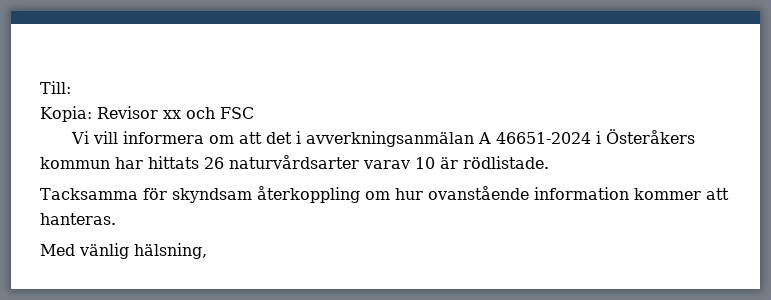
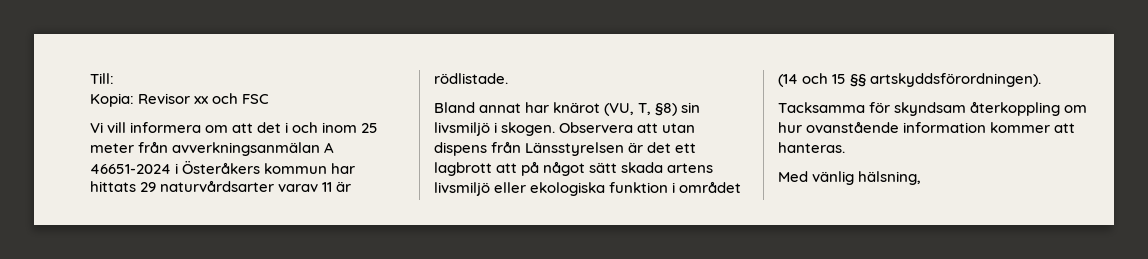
(302, 137) none -> [292,122,379,133] [90,141,169,153] och inom 25 meter från
[204,157,224,169] 26 -> [140,182,157,192] 29
[415,157,435,169] 10 -> [322,182,333,192] 11
(549, 162) none -> [434,102,701,116] [434,122,696,136] [434,141,697,156] [434,161,714,176] [434,181,742,196] [778,73,1042,87] // Bland annat har knärot (VU, T, §8) sin livsmiljö i skogen. Observera att utan dispens från Länsstyrelsen är det ett lagbrott att på något sätt skada artens livsmiljö eller ekologiska funktion i området (14 och 15 §§ artskyddsförordningen).

